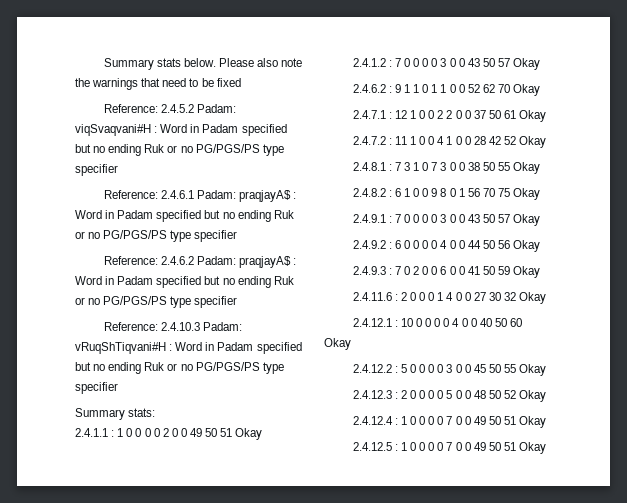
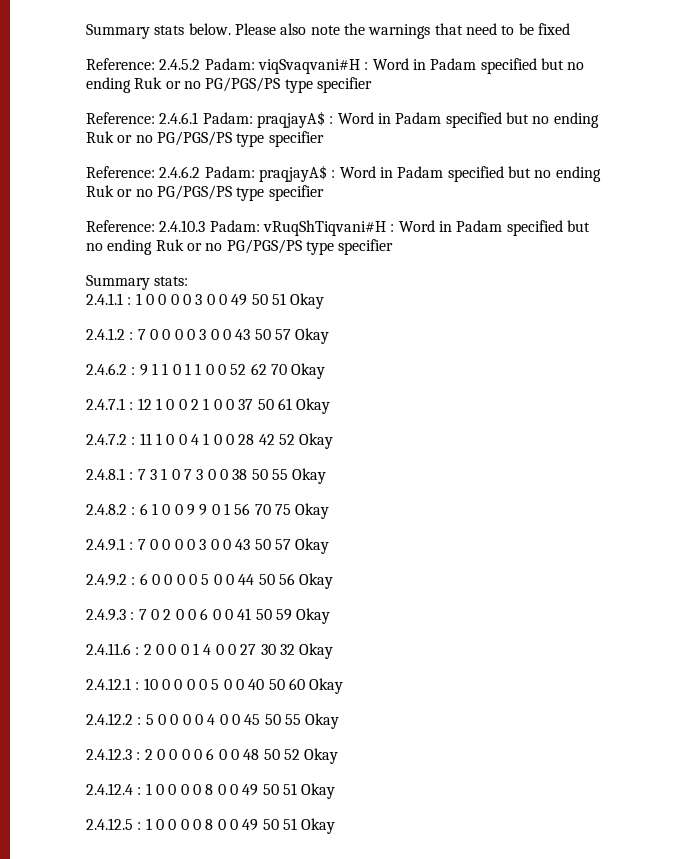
[162,428,169,437] 2 -> [195,294,203,305] 3
[446,110,453,119] 2 -> [203,398,210,410] 1
[440,188,447,197] 8 -> [199,504,208,516] 9
[440,240,448,249] 4 -> [201,574,210,585] 5
[452,318,460,327] 4 -> [211,679,220,690] 5
[446,364,453,373] 3 -> [207,714,216,725] 4
[446,390,453,399] 5 -> [206,748,215,760] 6
[446,416,453,425] 7 -> [205,784,214,795] 8
[446,442,453,451] 7 -> [205,819,214,830] 8

